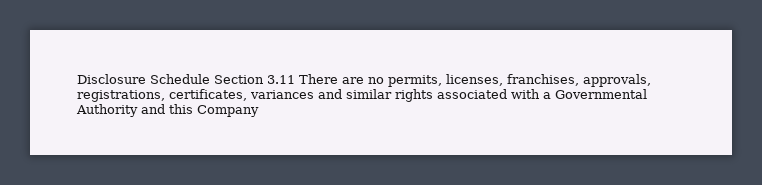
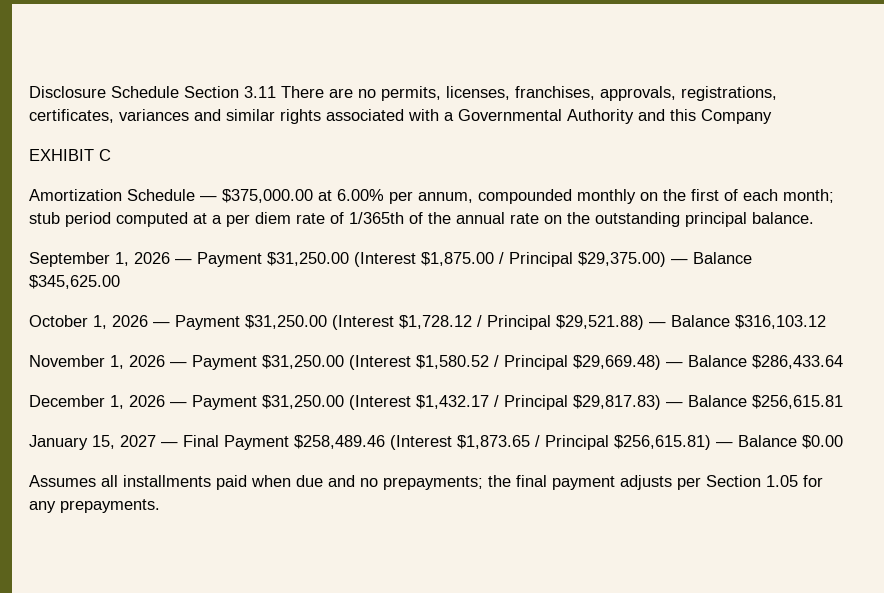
(259, 111) none -> [29,149,111,161] [29,189,834,204] [29,212,814,227] [29,252,752,267] [29,275,120,289] [29,315,826,330] [29,355,843,370] [29,395,843,410] [29,435,843,450] [29,475,823,490] [29,499,160,513] // EXHIBIT C // Amortization Schedule — $375,000.00 at 6.00% per annum, compounded monthly on the first of each month; stub period computed at a per diem rate of 1/365th of the annual rate on the outstanding principal balance. // September 1, 2026 — Payment $31,250.00 (Interest $1,875.00 / Principal $29,375.00) — Balance $345,625.00 // October 1, 2026 — Payment $31,250.00 (Interest $1,728.12 / Principal $29,521.88) — Balance $316,103.12 // November 1, 2026 — Payment $31,250.00 (Interest $1,580.52 / Principal $29,669.48) — Balance $286,433.64 // December 1, 2026 — Payment $31,250.00 (Interest $1,432.17 / Principal $29,817.83) — Balance $256,615.81 // January 15, 2027 — Final Payment $258,489.46 (Interest $1,873.65 / Principal $256,615.81) — Balance $0.00 // Assumes all installments paid when due and no prepayments; the final payment adjusts per Section 1.05 for any prepayments.

